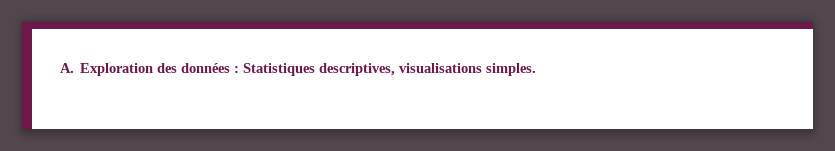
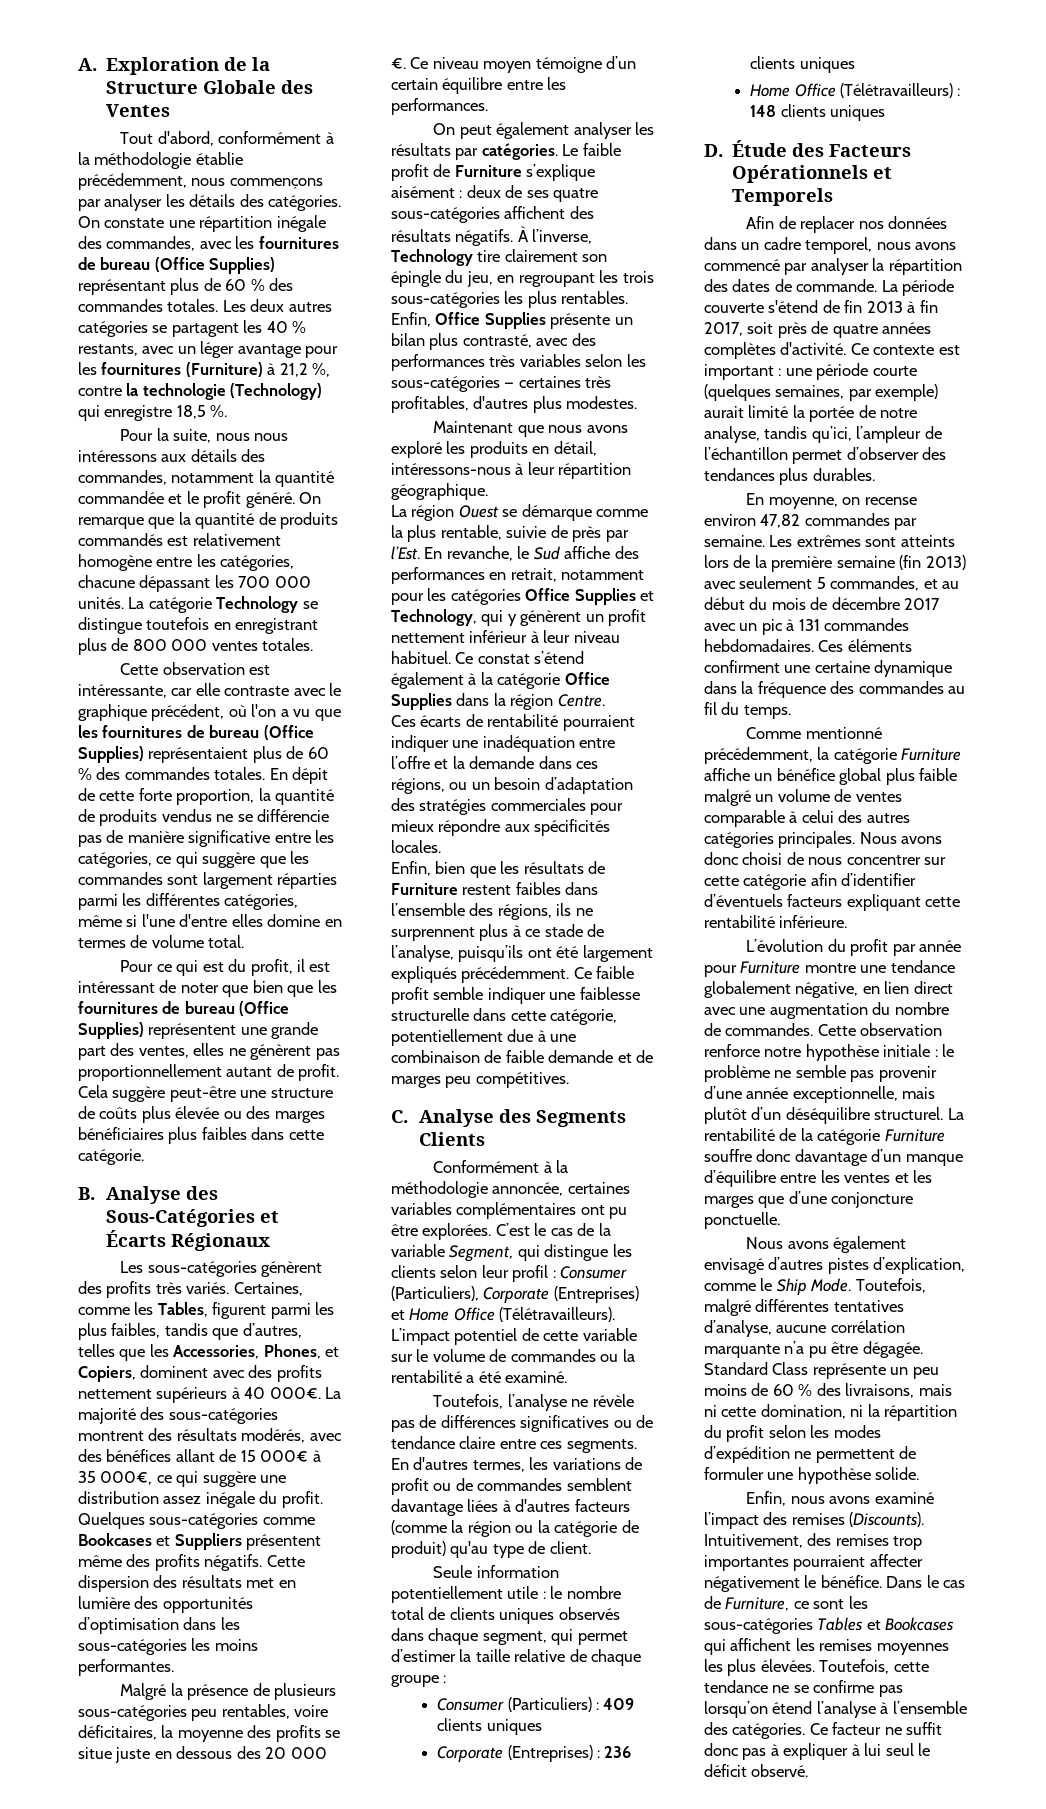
[157,63,537,76] des données : Statistiques descriptives, visualisations simples. -> [223,57,270,71] [105,80,313,94] [105,104,170,117] [120,131,334,146] [78,152,243,169] [78,173,323,190] [78,194,342,211] [78,215,326,232] [78,236,339,251] [78,257,276,274] [78,278,294,295] [78,299,332,312] [78,320,307,337] [78,341,339,358] [78,362,331,377] [78,383,323,400] [78,405,228,421] [120,428,289,443] [78,449,266,462] [78,470,335,487] [78,491,322,508] [78,512,339,529] [78,533,281,546] [78,554,295,571] [78,575,311,592] [78,596,318,613] [78,617,319,634] [78,638,314,655] [120,662,271,675] [78,683,342,698] [78,704,341,721] [78,725,314,740] [78,746,329,763] [78,767,329,784] [78,788,335,805] [78,809,330,826] [78,830,335,847] [78,851,310,868] [78,872,338,889] [78,893,299,910] [78,914,342,927] [78,935,245,948] [120,959,331,976] [78,980,337,997] [78,1001,290,1016] [78,1022,319,1039] [78,1043,340,1060] [78,1064,340,1081] [78,1085,333,1102] [78,1106,325,1123] [78,1127,324,1144] [78,1149,144,1165] [78,1186,218,1204] [105,1209,279,1227] [105,1230,270,1251] [120,1261,323,1277] [78,1281,303,1298] [78,1302,335,1319] [78,1323,302,1340] [78,1344,340,1361] [78,1365,322,1382] [78,1387,342,1403] [78,1407,278,1424] [78,1428,342,1443] [78,1449,321,1462] [78,1471,287,1487] [78,1491,323,1508] [78,1512,315,1529] [78,1533,322,1550] [78,1554,305,1571] [78,1575,296,1592] [78,1596,253,1613] [78,1617,240,1634] [78,1638,258,1655] [78,1659,174,1676] [120,1683,337,1700] [78,1704,329,1721] [78,1725,341,1742] [78,1746,327,1763] [391,56,637,73] [391,77,567,94] [391,98,488,115] [433,122,655,139] [391,143,621,160] [391,164,596,181] [391,185,599,202] [391,206,594,223] [391,226,593,246] [391,249,608,266] [391,270,654,287] [391,291,629,308] [391,312,633,329] [391,333,596,350] [391,354,646,371] [391,376,612,392] [391,396,638,413] [433,421,628,437] [391,441,597,458] [391,462,632,479] [391,483,488,500] [391,504,649,521] [391,525,629,542] [391,546,639,561] [391,567,645,584] [391,588,655,605] [391,609,647,626] [391,630,620,643] [391,651,585,664] [391,672,610,689] [391,693,605,710] [391,714,635,731] [391,735,616,752] [391,756,599,769] [391,777,633,794] [391,798,624,815] [391,819,611,836] [391,840,441,853] [391,861,606,878] [391,882,599,895] [391,903,593,920] [391,924,605,941] [391,945,653,962] [391,966,635,983] [391,987,640,1004] [391,1008,618,1025] [391,1029,577,1046] [391,1050,654,1063] [391,1072,569,1088] [391,1109,626,1127] [418,1132,485,1146] [433,1160,569,1173] [391,1181,630,1198] [391,1202,628,1219] [391,1223,611,1240] [391,1244,632,1262] [391,1265,628,1282] [391,1286,639,1303] [391,1307,616,1322] [391,1328,637,1345] [391,1349,635,1362] [391,1370,568,1383] [433,1394,634,1411] [391,1415,654,1432] [391,1436,637,1453] [391,1457,643,1472] [391,1478,632,1495] [391,1499,630,1516] [391,1520,639,1537] [391,1541,591,1558] [433,1565,559,1578] [391,1586,621,1603] [391,1607,620,1624] [391,1628,628,1645] [391,1649,642,1666] [391,1675,447,1687] [437,1697,635,1712] [437,1718,542,1735] [437,1745,632,1762] [750,56,855,73] [750,83,961,98] [750,104,886,121] [704,140,911,157] [731,165,892,183] [731,188,833,206] [746,216,948,233] [704,237,957,254] [704,258,962,275] [704,279,955,296] [704,300,938,313] [704,321,932,338] [704,342,960,359] [704,363,917,380] [704,384,939,401] [704,405,918,422] [704,426,942,443] [704,447,947,464] [704,468,875,485] [746,493,917,509] [704,513,918,530] [704,535,955,547] [704,555,966,572] [704,576,960,591] [704,597,941,610] [704,618,910,635] [704,639,912,652] [704,660,953,677] [704,681,966,698] [704,702,791,719] [746,727,882,739] [704,747,962,764] [704,768,958,785] [704,789,902,806] [704,810,910,827] [704,831,943,848] [704,852,947,865] [704,873,917,890] [704,894,961,911] [704,915,848,928] [746,939,962,956] [704,960,955,977] [704,981,953,998] [704,1002,949,1019] [704,1023,943,1036] [704,1044,955,1061] [704,1065,937,1082] [704,1086,936,1103] [704,1107,964,1124] [704,1128,945,1145] [704,1149,963,1166] [704,1170,933,1187] [704,1191,914,1208] [704,1212,780,1229] [746,1236,907,1253] [704,1257,966,1274] [704,1278,926,1295] [704,1299,904,1316] [704,1320,905,1337] [704,1341,923,1358] [704,1362,939,1379] [704,1383,952,1398] [704,1404,958,1421] [704,1425,881,1442] [704,1446,917,1463] [704,1467,920,1484] [746,1491,934,1506] [704,1512,925,1529] [704,1533,923,1550] [704,1554,923,1571] [704,1575,966,1592] [704,1596,868,1611] [704,1617,955,1634] [704,1638,949,1655] [704,1659,929,1676] [704,1680,903,1697] [704,1701,967,1718] [704,1722,943,1739] [704,1743,931,1760] [704,1764,809,1777] de la Structure Globale des Ventes // Tout d'abord, conformément à la méthodologie établie précédemment, nous commençons par analyser les détails des catégories. On constate une répartition inégale des commandes, avec les fournitures de bureau (Office Supplies) représentant plus de 60 % des commandes totales. Les deux autres catégories se partagent les 40 % restants, avec un léger avantage pour les fournitures (Furniture) à 21,2 %, contre la technologie (Technology) qui enregistre 18,5 %. // Pour la suite, nous nous intéressons aux détails des commandes, notamment la quantité commandée et le profit généré. On remarque que la quantité de produits commandés est relativement homogène entre les catégories, chacune dépassant les 700 000 unités. La catégorie Technology se distingue toutefois en enregistrant plus de 800 000 ventes totales. // Cette observation est intéressante, car elle contraste avec le graphique précédent, où l'on a vu que les fournitures de bureau (Office Supplies) représentaient plus de 60 % des commandes totales. En dépit de cette forte proportion, la quantité de produits vendus ne se différencie pas de manière significative entre les catégories, ce qui suggère que les commandes sont largement réparties parmi les différentes catégories, même si l'une d'entre elles domine en termes de volume total. // Pour ce qui est du profit, il est intéressant de noter que bien que les fournitures de bureau (Office Supplies) représentent une grande part des ventes, elles ne génèrent pas proportionnellement autant de profit. Cela suggère peut-être une structure de coûts plus élevée ou des marges bénéficiaires plus faibles dans cette catégorie. // B. Analyse des Sous-Catégories et Écarts Régionaux // Les sous-catégories génèrent des profits très variés. Certaines, comme les Tables, figurent parmi les plus faibles, tandis que d’autres, telles que les Accessories, Phones, et Copiers, dominent avec des profits nettement supérieurs à 40 000€. La majorité des sous-catégories montrent des résultats modérés, avec des bénéfices allant de 15 000€ à 35 000€, ce qui suggère une distribution assez inégale du profit. Quelques sous-catégories comme Bookcases et Suppliers présentent même des profits négatifs. Cette dispersion des résultats met en lumière des opportunités d’optimisation dans les sous-catégories les moins performantes. // Malgré la présence de plusieurs sous-catégories peu rentables, voire déficitaires, la moyenne des profits se situe juste en dessous des 20 000 €. Ce niveau moyen témoigne d’un certain équilibre entre les performances. // On peut également analyser les résultats par catégories. Le faible profit de Furniture s’explique aisément : deux de ses quatre sous-catégories affichent des résultats négatifs. À l’inverse, Technology tire clairement son épingle du jeu, en regroupant les trois sous-catégories les plus rentables. Enfin, Office Supplies présente un bilan plus contrasté, avec des performances très variables selon les sous-catégories — certaines très profitables, d'autres plus modestes. // Maintenant que nous avons exploré les produits en détail, intéressons-nous à leur répartition géographique. // La région Ouest se démarque comme la plus rentable, suivie de près par l’Est. En revanche, le Sud affiche des performances en retrait, notamment pour les catégories Office Supplies et Technology, qui y génèrent un profit nettement inférieur à leur niveau habituel. Ce constat s’étend également à la catégorie Office Supplies dans la région Centre. // Ces écarts de rentabilité pourraient indiquer une inadéquation entre l’offre et la demande dans ces régions, ou un besoin d’adaptation des stratégies commerciales pour mieux répondre aux spécificités locales. // Enfin, bien que les résultats de Furniture restent faibles dans l’ensemble des régions, ils ne surprennent plus à ce stade de l’analyse, puisqu’ils ont été largement expliqués précédemment. Ce faible profit semble indiquer une faiblesse structurelle dans cette catégorie, potentiellement due à une combinaison de faible demande et de marges peu compétitives. // C. Analyse des Segments Clients // Conformément à la méthodologie annoncée, certaines variables complémentaires ont pu être explorées. C’est le cas de la variable Segment, qui distingue les clients selon leur profil : Consumer (Particuliers), Corporate (Entreprises) et Home Office (Télétravailleurs). L’impact potentiel de cette variable sur le volume de commandes ou la rentabilité a été examiné. // Toutefois, l’analyse ne révèle pas de différences significatives ou de tendance claire entre ces segments. En d'autres termes, les variations de profit ou de commandes semblent davantage liées à d'autres facteurs (comme la région ou la catégorie de produit) qu'au type de client. // Seule information potentiellement utile : le nombre total de clients uniques observés dans chaque segment, qui permet d’estimer la taille relative de chaque groupe : // Consumer (Particuliers) : 409 clients uniques // Corporate (Entreprises) : 236 clients uniques // Home Office (Télétravailleurs) : 148 clients uniques // D. Étude des Facteurs Opérationnels et Temporels // Afin de replacer nos données dans un cadre temporel, nous avons commencé par analyser la répartition des dates de commande. La période couverte s'étend de fin 2013 à fin 2017, soit près de quatre années complètes d'activité. Ce contexte est important : une période courte (quelques semaines, par exemple) aurait limité la portée de notre analyse, tandis qu’ici, l’ampleur de l’échantillon permet d’observer des tendances plus durables. // En moyenne, on recense environ 47,82 commandes par semaine. Les extrêmes sont atteints lors de la première semaine (fin 2013) avec seulement 5 commandes, et au début du mois de décembre 2017 avec un pic à 131 commandes hebdomadaires. Ces éléments confirment une certaine dynamique dans la fréquence des commandes au fil du temps. // Comme mentionné précédemment, la catégorie Furniture affiche un bénéfice global plus faible malgré un volume de ventes comparable à celui des autres catégories principales. Nous avons donc choisi de nous concentrer sur cette catégorie afin d’identifier d’éventuels facteurs expliquant cette rentabilité inférieure. // L’évolution du profit par année pour Furniture montre une tendance globalement négative, en lien direct avec une augmentation du nombre de commandes. Cette observation renforce notre hypothèse initiale : le problème ne semble pas provenir d’une année exceptionnelle, mais plutôt d’un déséquilibre structurel. La rentabilité de la catégorie Furniture souffre donc davantage d’un manque d’équilibre entre les ventes et les marges que d’une conjoncture ponctuelle. // Nous avons également envisagé d’autres pistes d’explication, comme le Ship Mode. Toutefois, malgré différentes tentatives d’analyse, aucune corrélation marquante n’a pu être dégagée. Standard Class représente un peu moins de 60 % des livraisons, mais ni cette domination, ni la répartition du profit selon les modes d’expédition ne permettent de formuler une hypothèse solide. // Enfin, nous avons examiné l’impact des remises (Discounts). Intuitivement, des remises trop importantes pourraient affecter négativement le bénéfice. Dans le cas de Furniture, ce sont les sous-catégories Tables et Bookcases qui affichent les remises moyennes les plus élevées. Toutefois, cette tendance ne se confirme pas lorsqu’on étend l’analyse à l’ensemble des catégories. Ce facteur ne suffit donc pas à expliquer à lui seul le déficit observé.

